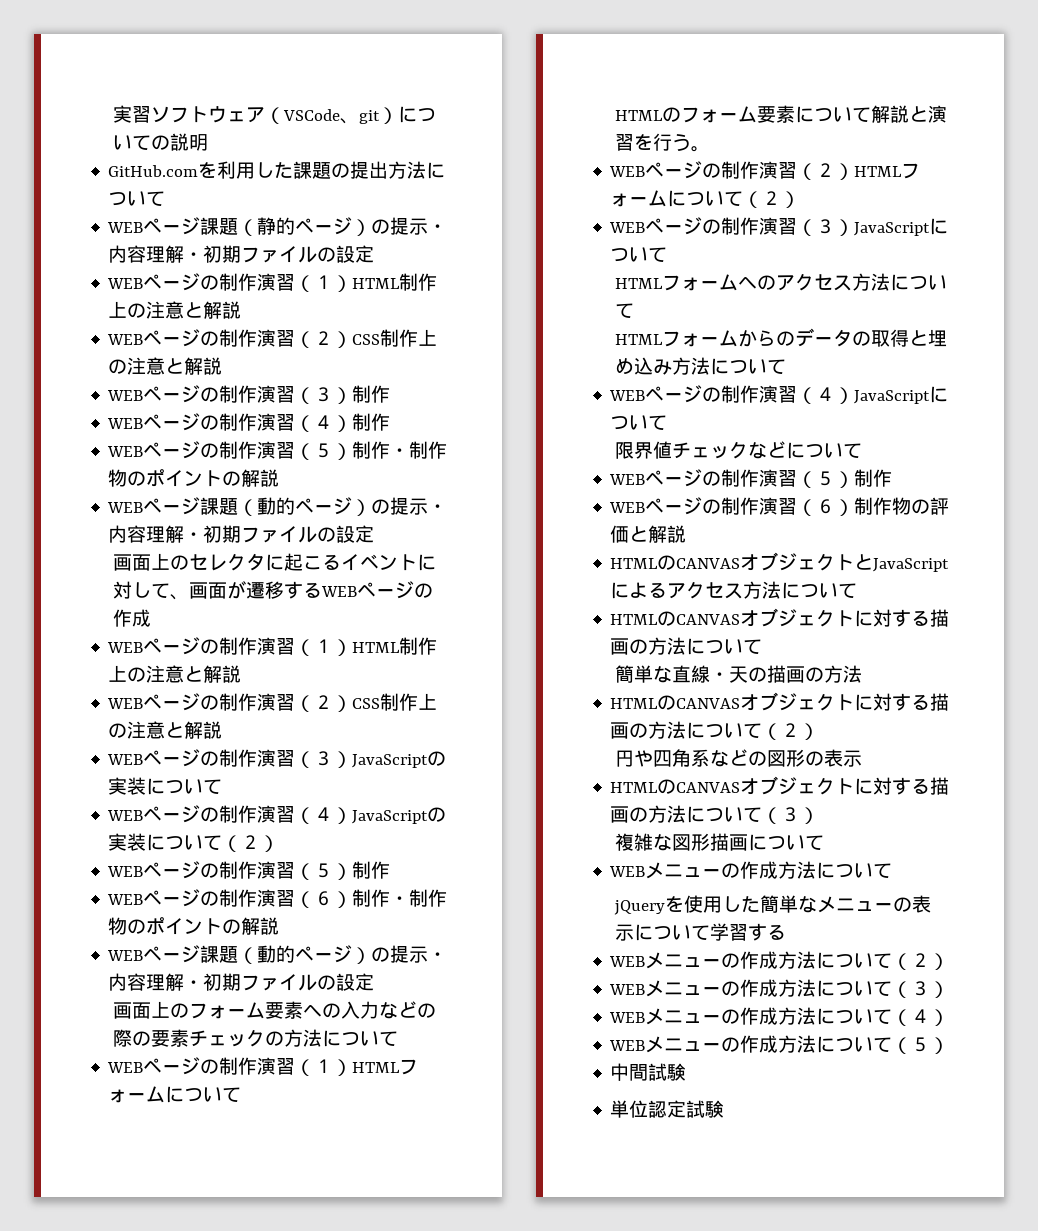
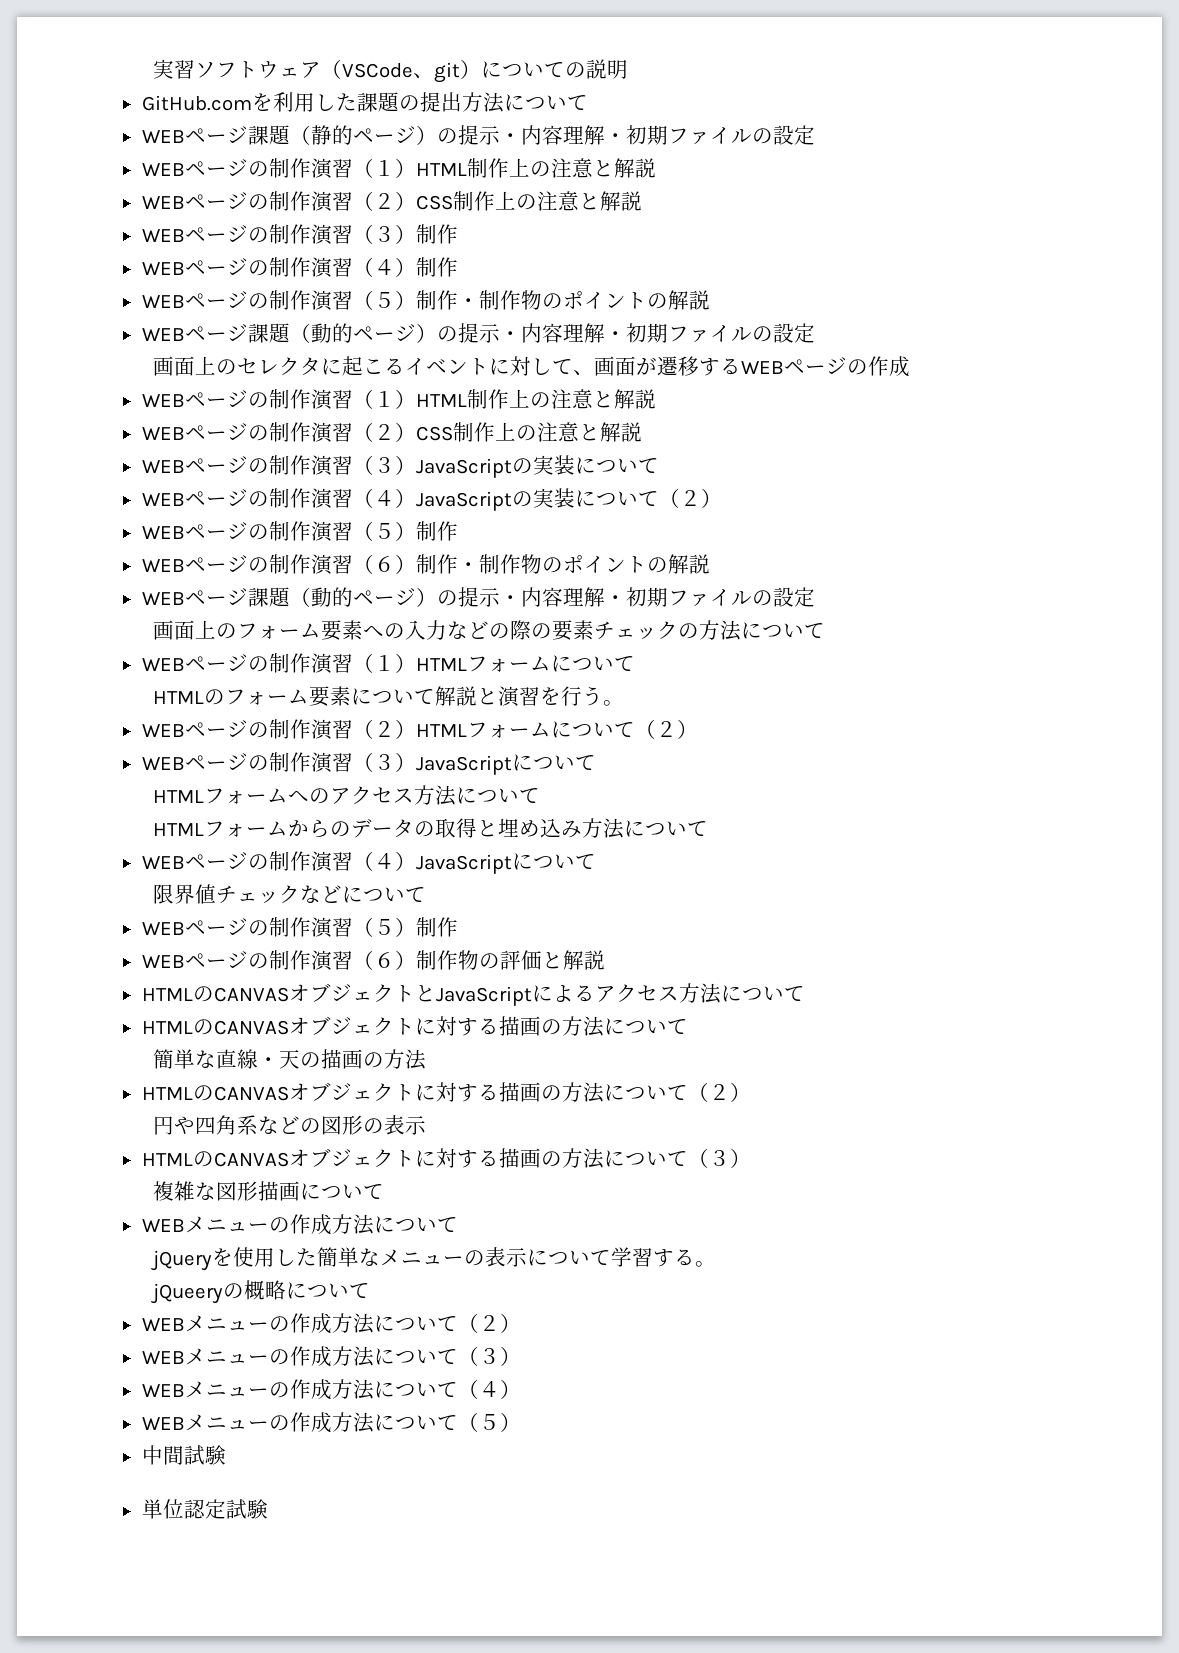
(787, 932) none -> [694,1261,716,1267] [150,1280,370,1304] 。 // jQueeryの概略について

